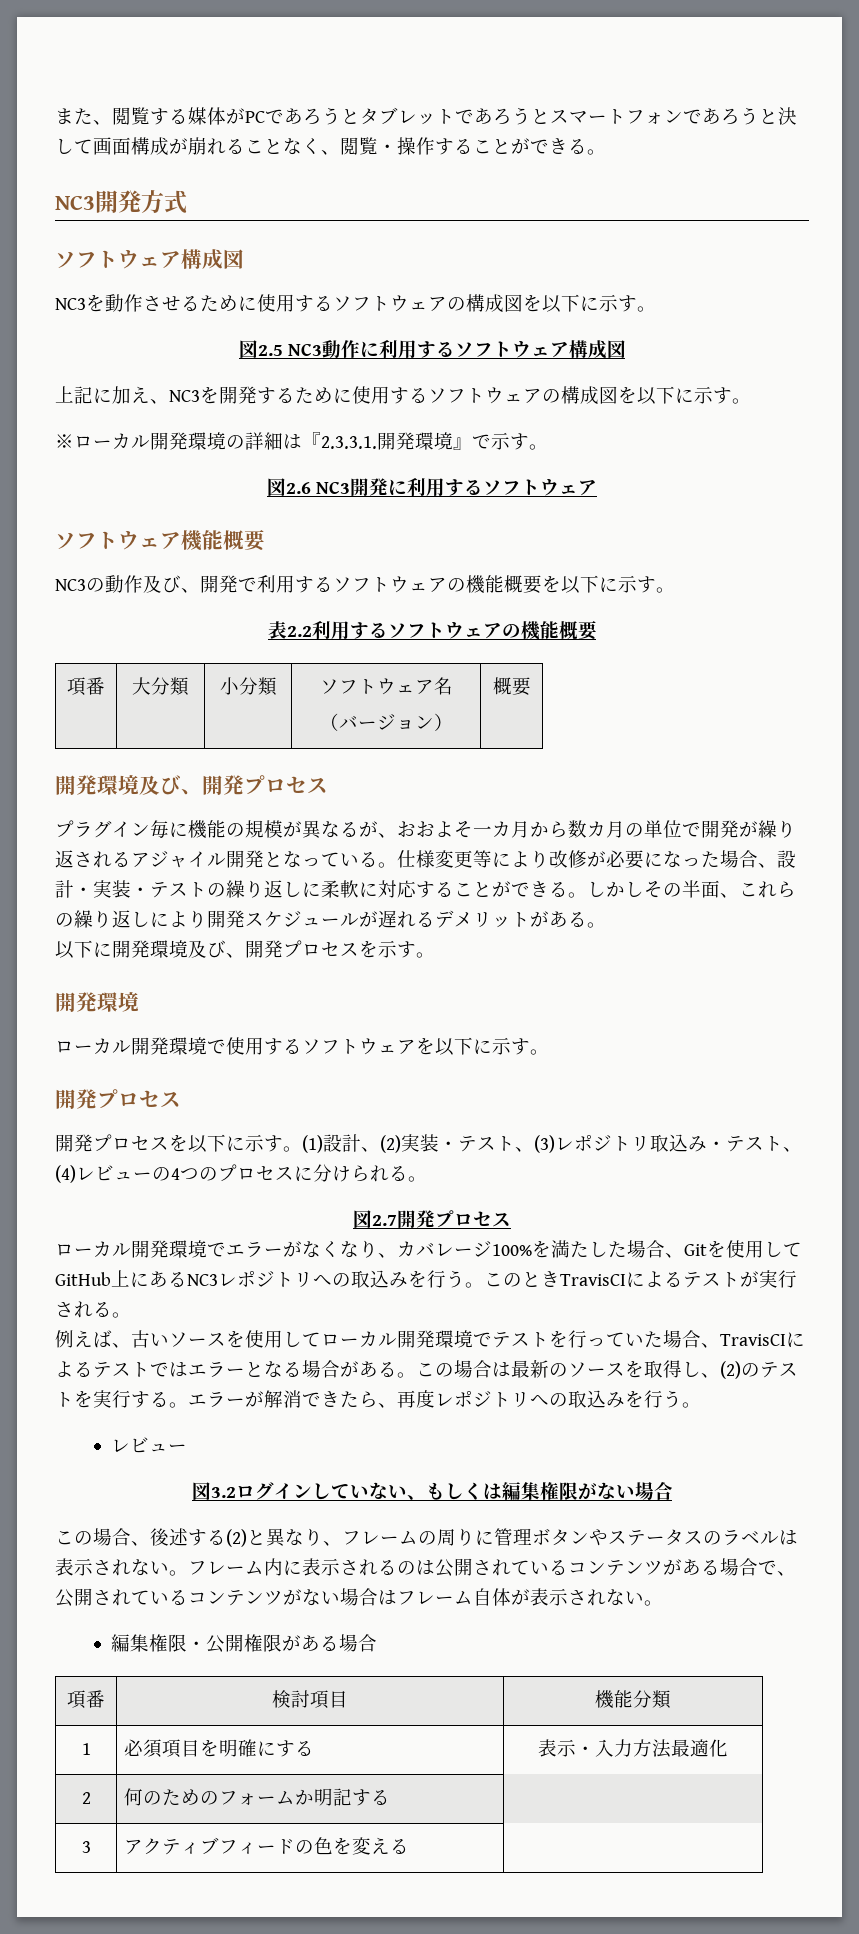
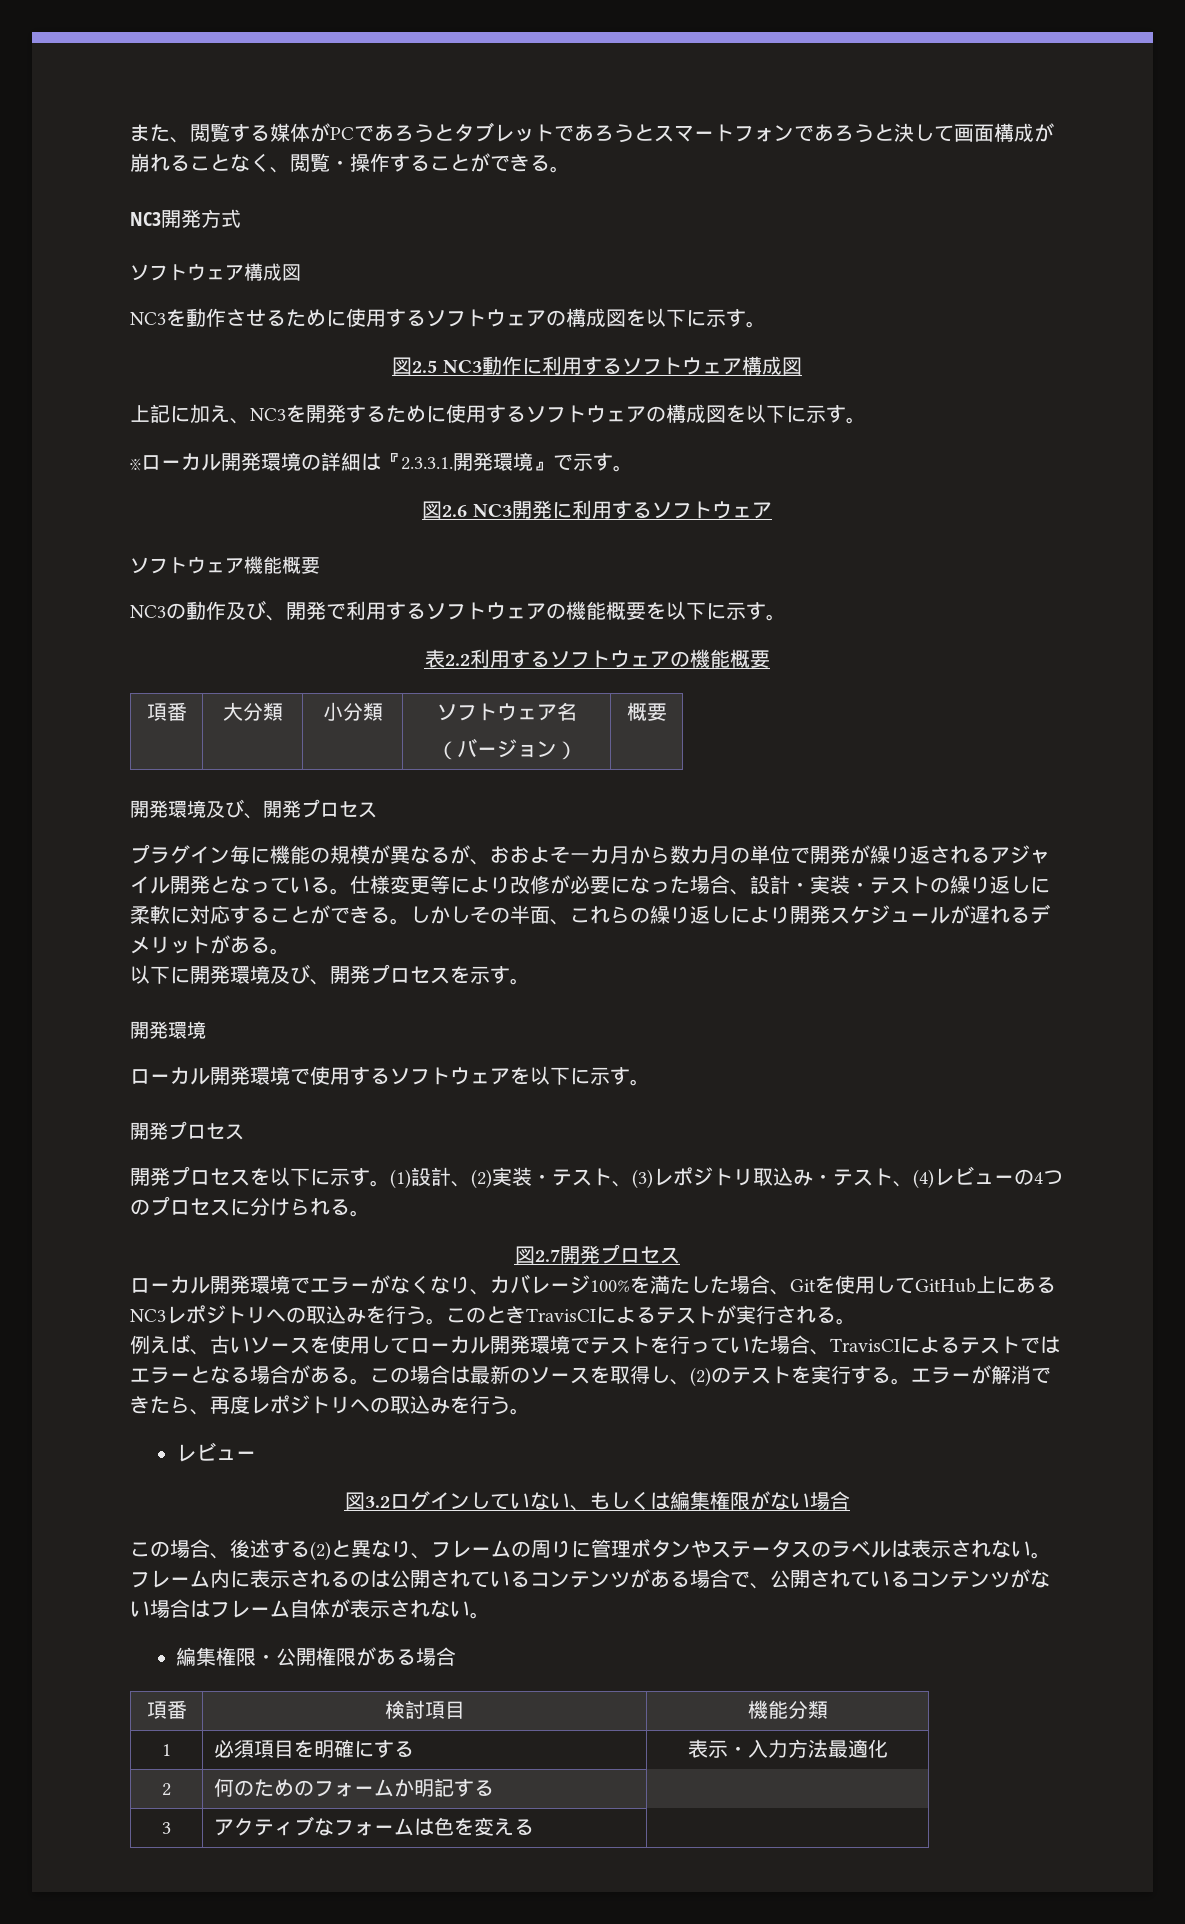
[219,1839,315,1855] フィードの -> [314,1818,435,1836] なフォームは

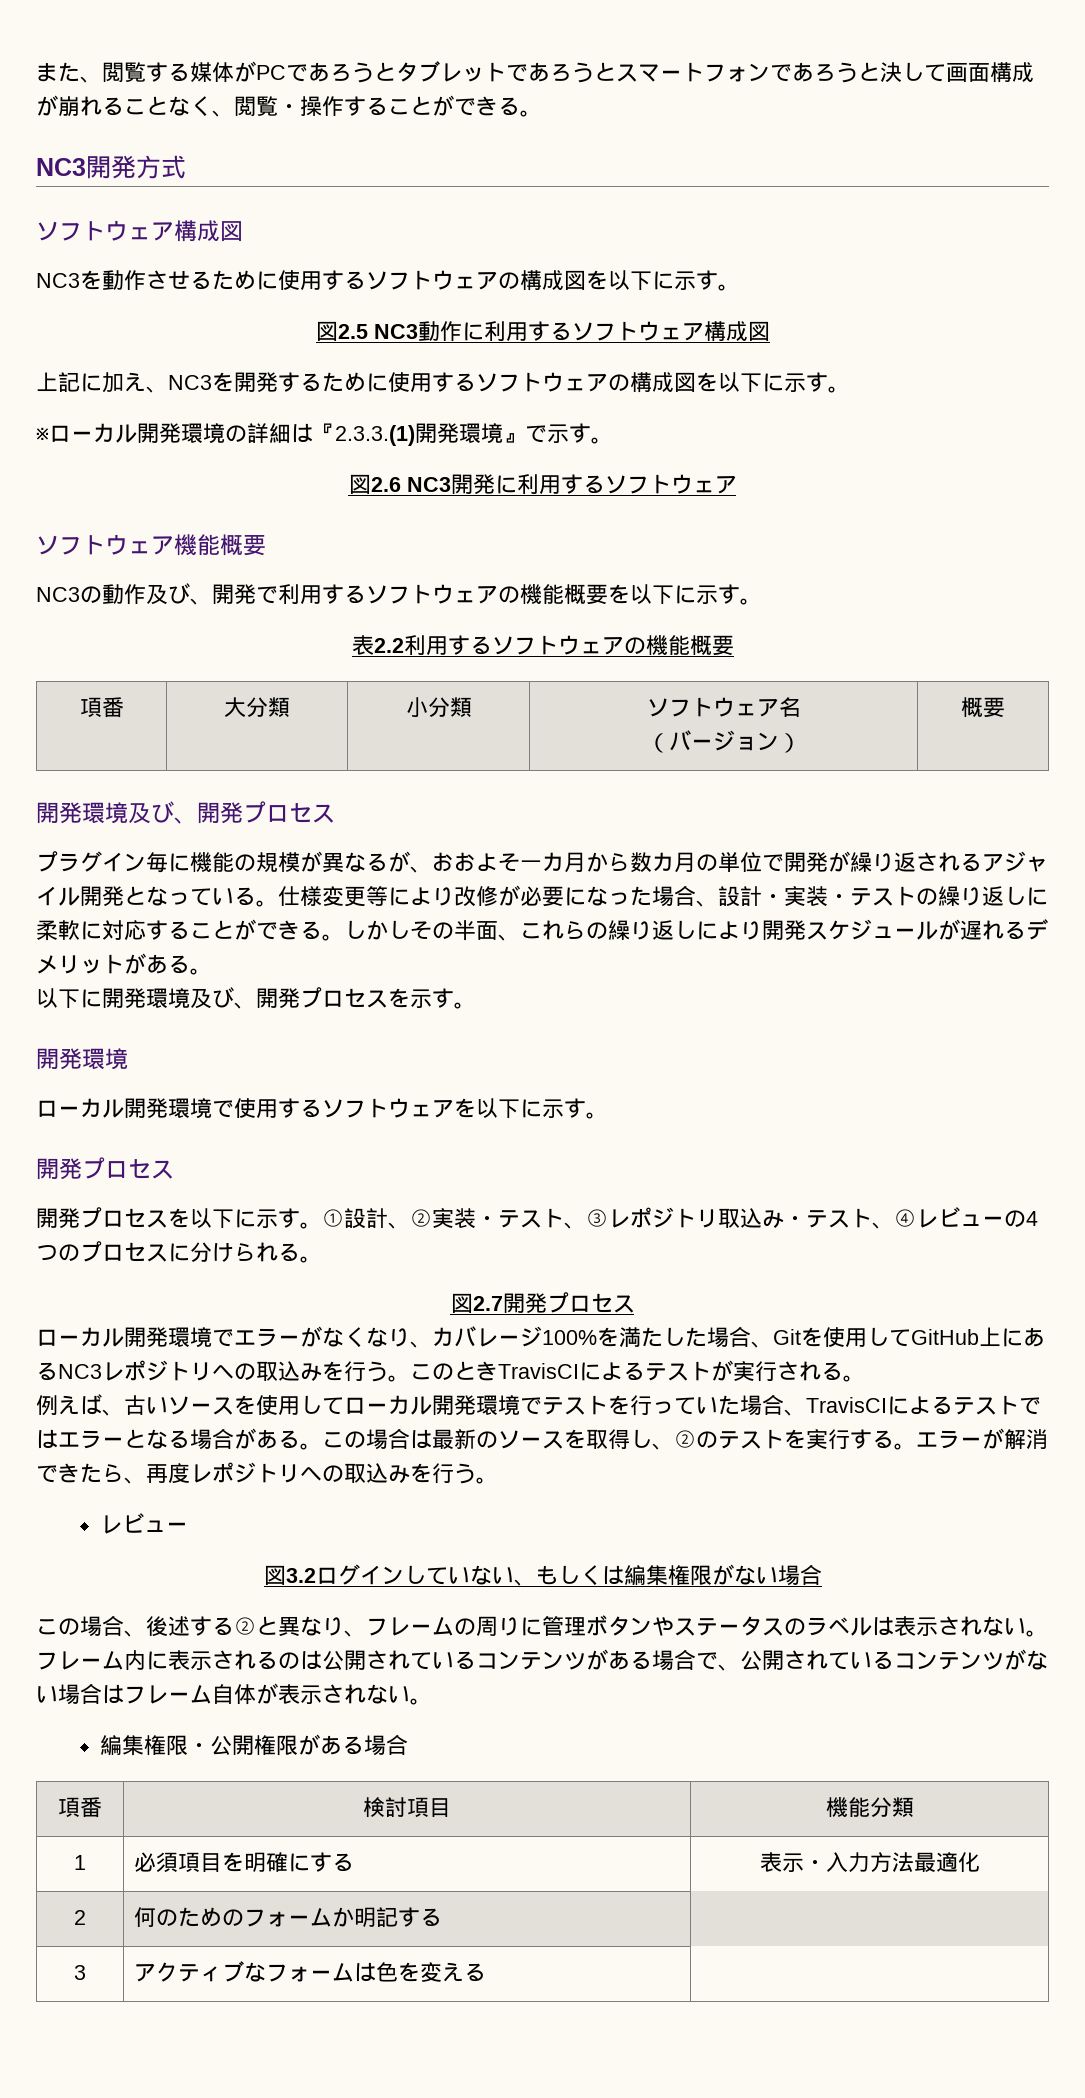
[401,457,453,470] 2.3.3.1. -> [335,425,415,446] 2.3.3.(1)
[390,1167,492,1189] (1)設計、(2) -> [322,1208,432,1229] ①設計、②
[632,1169,653,1189] (3) -> [586,1209,608,1227] ③
[913,1169,934,1189] (4) -> [894,1209,916,1227] ④
[690,1367,711,1387] (2) -> [674,1430,696,1448] ②
[310,1541,331,1561] (2) -> [234,1617,256,1635] ②

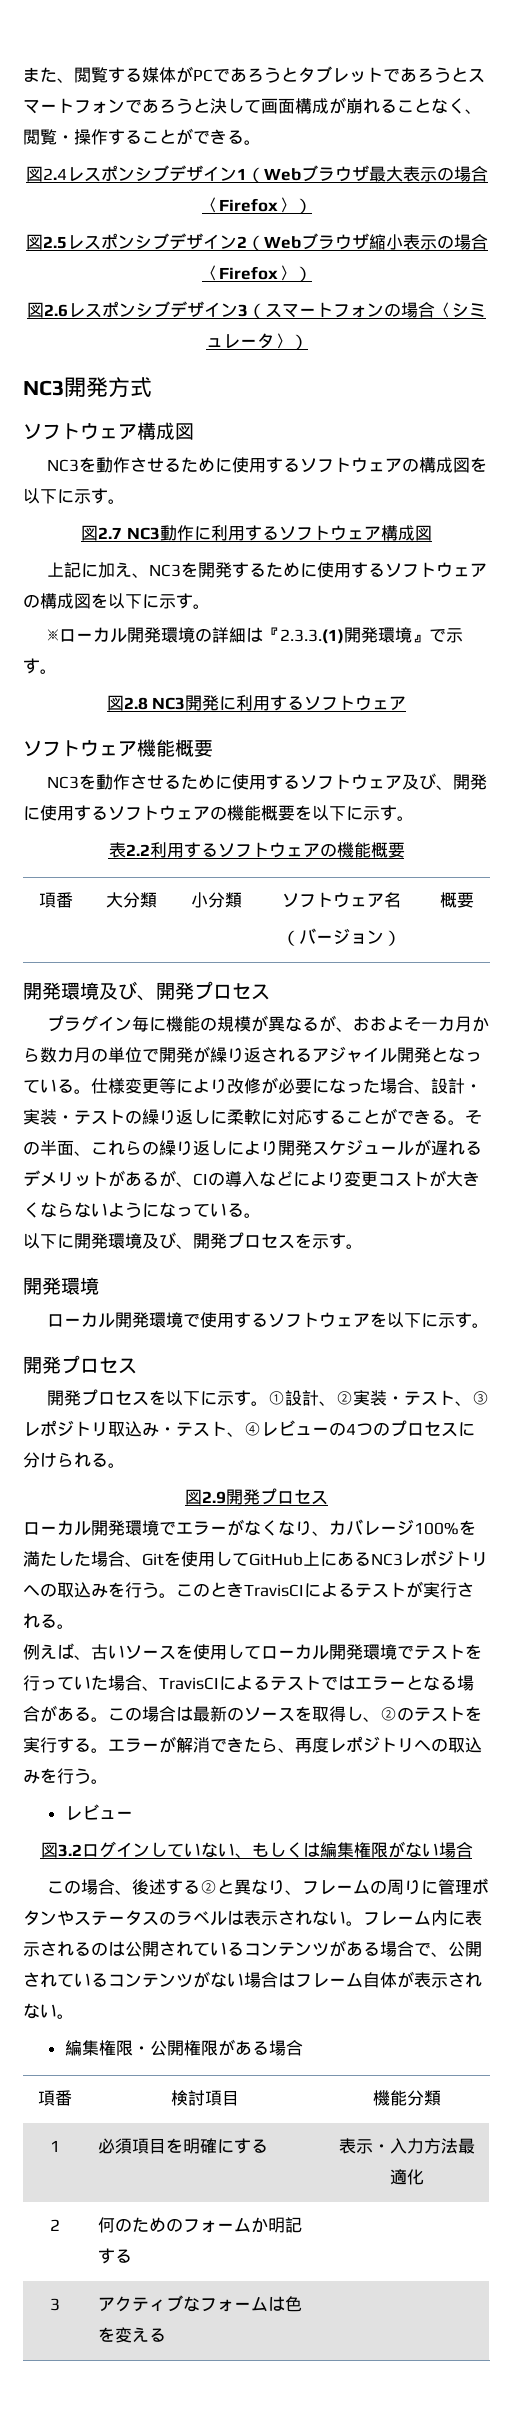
(542, 113) none -> [25,165,488,183] [201,197,312,214] [25,233,488,251] [201,265,312,282] [27,301,486,319] [205,333,308,350] // 図2.4レスポンシブデザイン1（Webブラウザ最大表示の場合〈Firefox〉） // 図2.5レスポンシブデザイン2（Webブラウザ縮小表示の場合〈Firefox〉） // 図2.6レスポンシブデザイン3（スマートフォンの場合〈シミュレータ〉）
[337,324,368,339] 2.5 -> [98,527,123,539] 2.7
[370,477,401,492] 2.6 -> [123,697,148,710] 2.8
[80,583,300,605] の動作及び、開発で利 -> [78,773,487,790] [23,805,57,821] を動作させるために使用するソフトウェア及び、開発に使
[344,920,410,940] しかし -> (465, 1122) none
(190, 964) none -> [159,1170,480,1187] [23,1202,244,1218] が、CIの導入などにより変更コストが大きくならないようになっている
[472,1296,503,1311] 2.7 -> [202,1491,226,1504] 2.9

